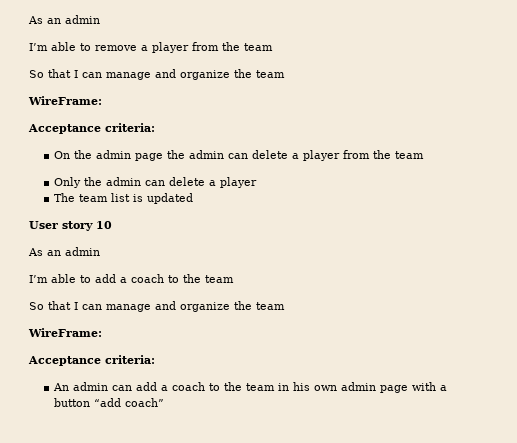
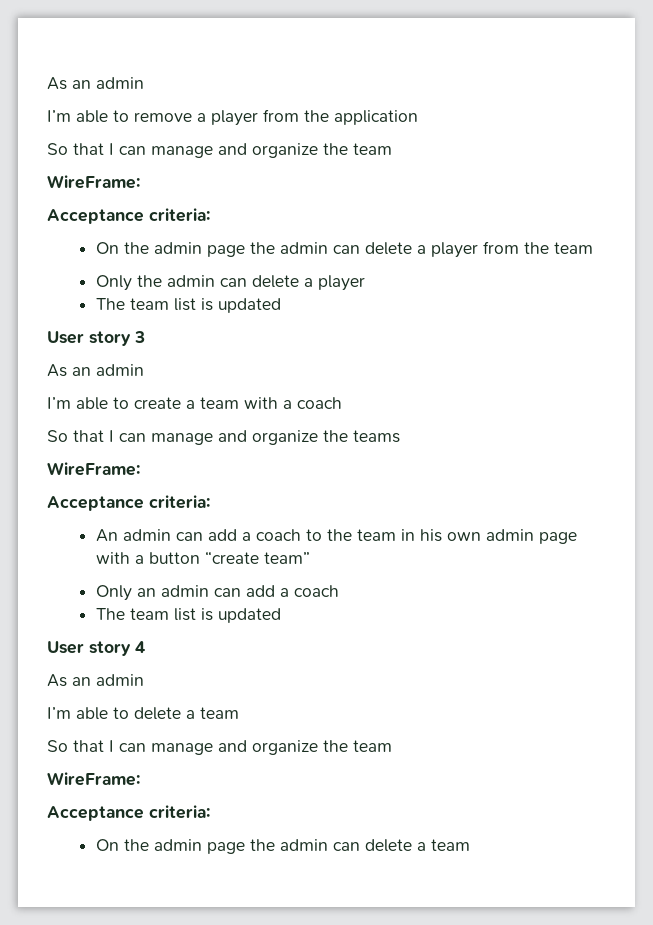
[244,43,273,51] team -> [334,110,418,125] application
[96,221,112,229] [28,247,100,256] [29,274,234,283] [29,301,285,312] 10 // As an admin // I’m able to add a coach to the team // So that I can manage and organize the team -> [134,331,145,343] [47,364,144,377] [47,397,342,410] [47,430,400,445] 3 // As an admin // I’m able to create a team with a coach // So that I can manage and organize the teams
[94,398,165,407] “add coach” -> [204,551,310,564] [95,585,339,601] [95,608,281,623] [47,641,145,656] [47,674,144,687] [47,707,239,720] [47,740,392,755] [47,772,140,786] [47,805,210,821] [95,839,470,854] “create team” // Only an admin can add a coach // The team list is updated // User story 4 // As an admin // I’m able to delete a team // So that I can manage and organize the team // WireFrame: // Acceptance criteria: // On the admin page the admin can delete a team

